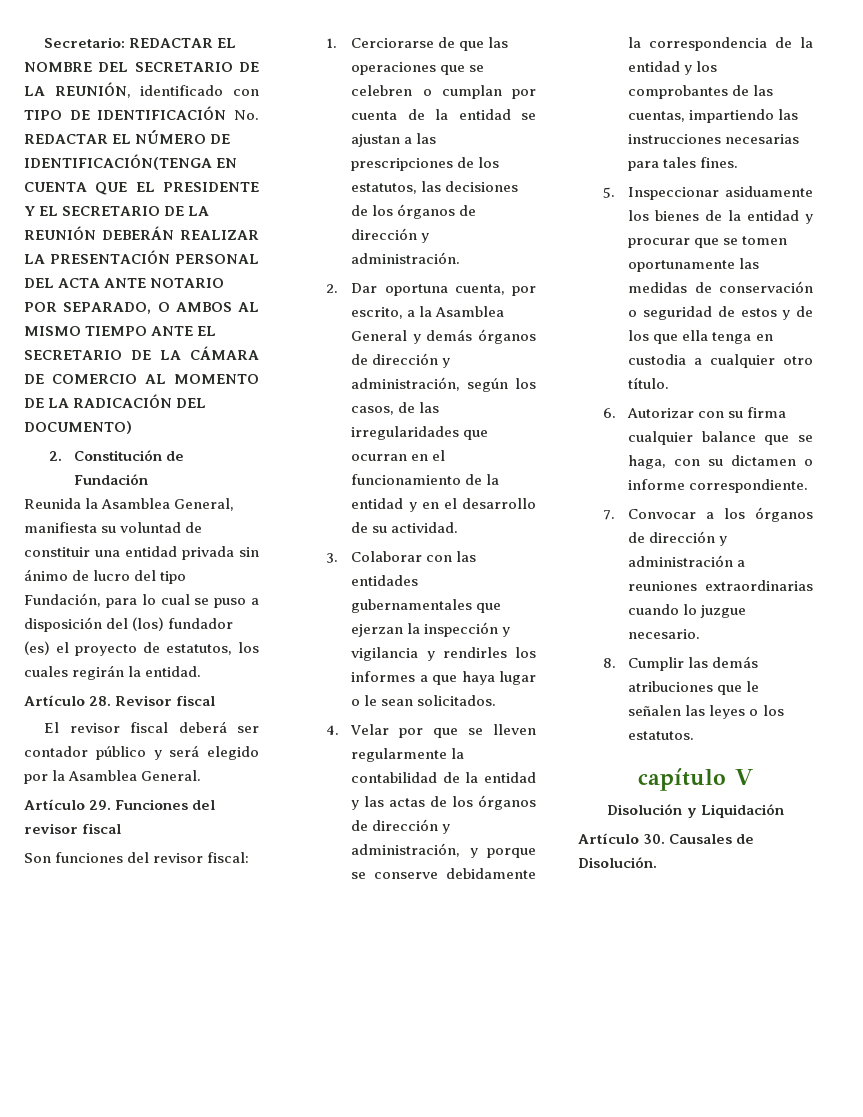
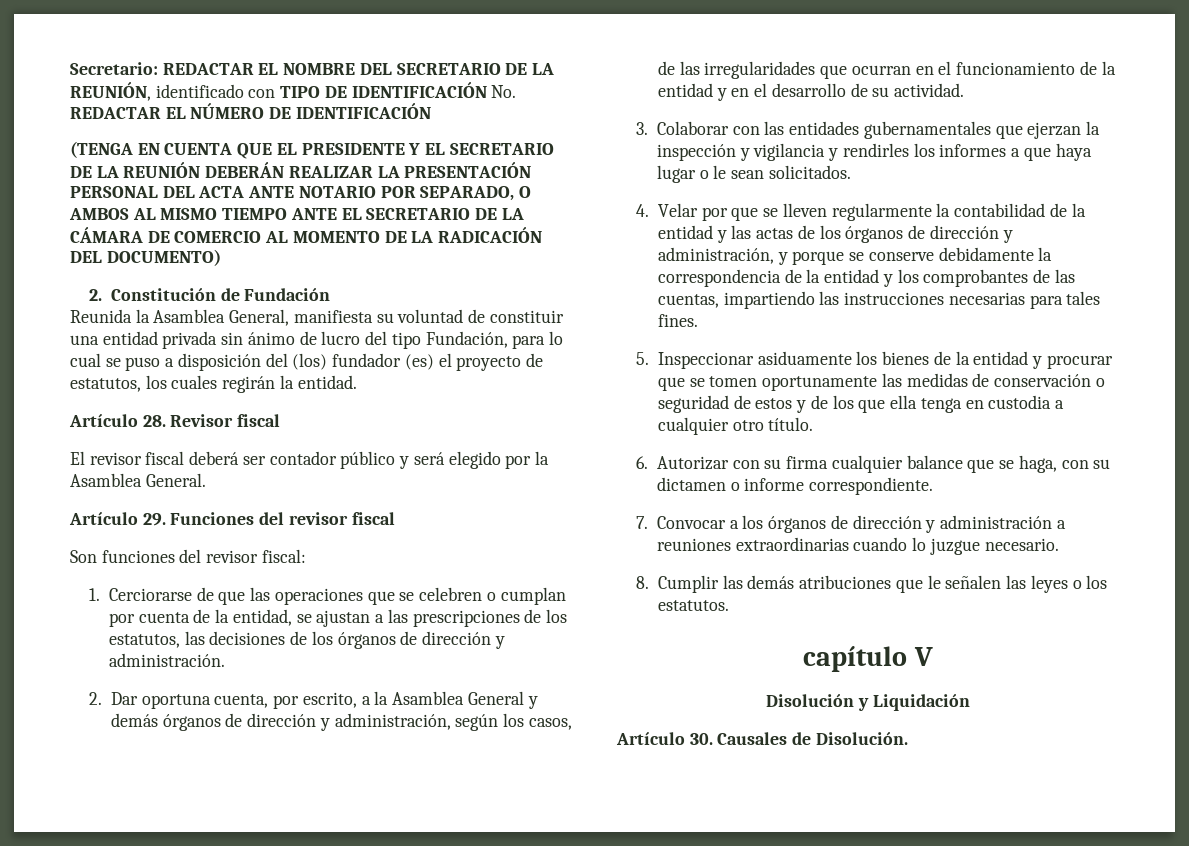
[24,154,212,170] IDENTIFICACIÓN(TENGA -> [295,103,431,119] [70,141,133,158] IDENTIFICACIÓN // (TENGA
[458,109,511,120] entidad -> [232,609,292,626] entidad,

